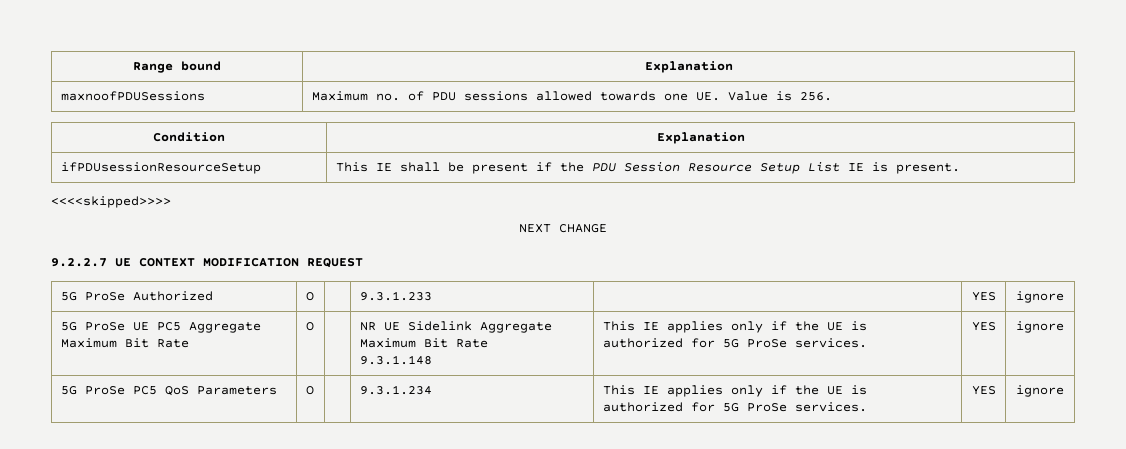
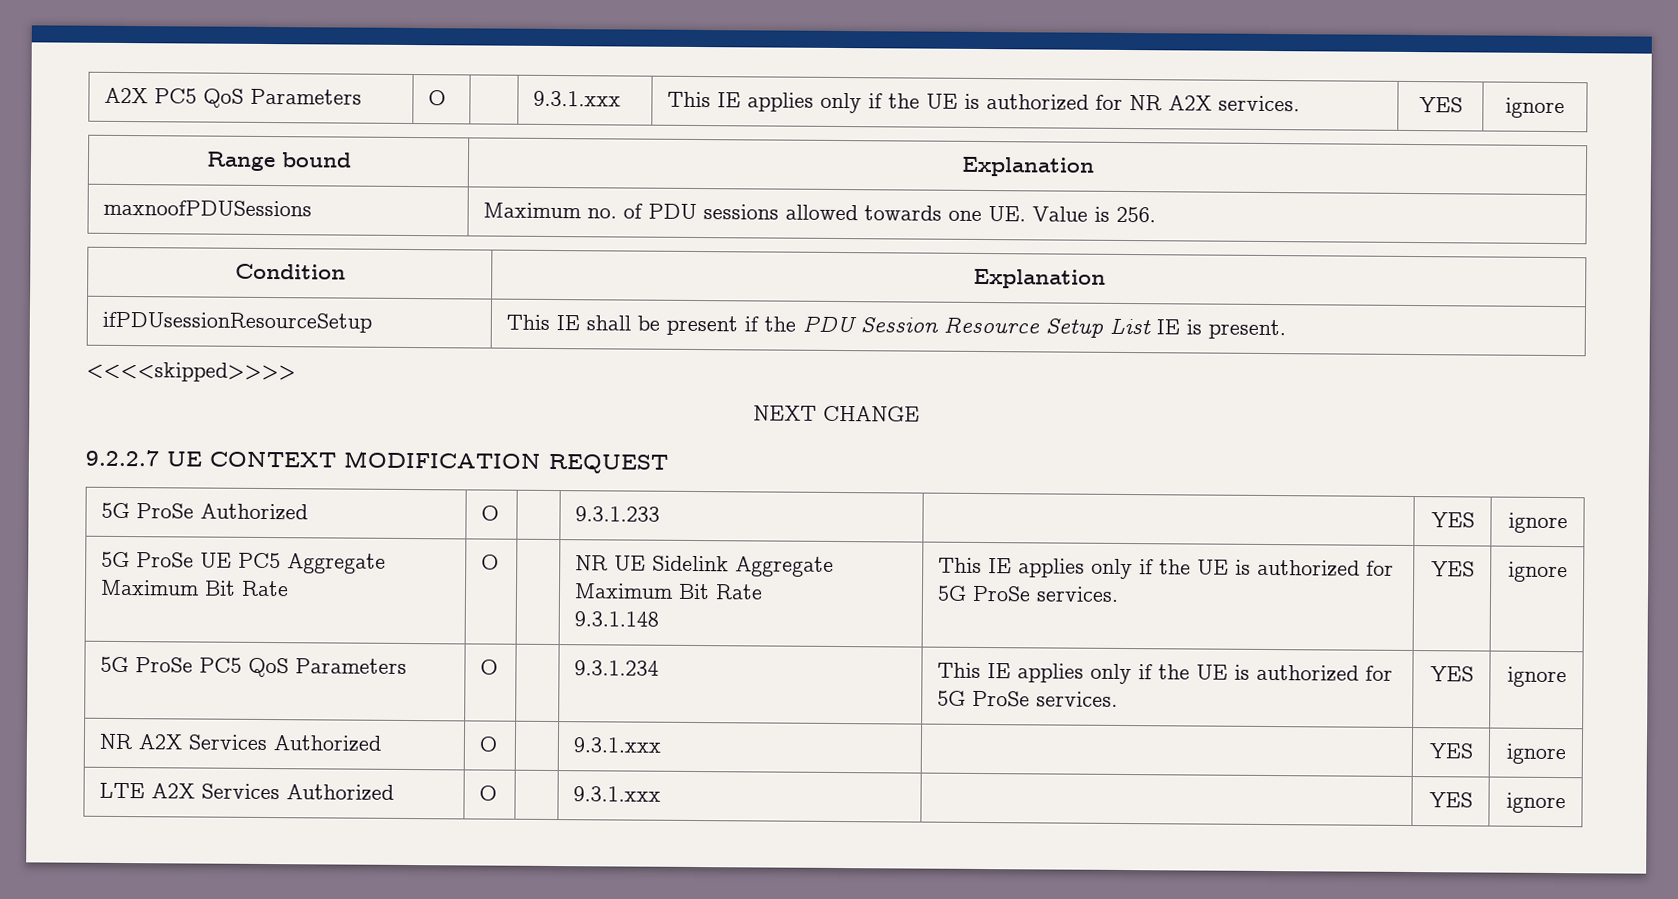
(133, 67) none -> [104,87,363,108] [428,90,447,106] [533,90,622,107] [667,91,1301,114] [1418,97,1463,113] [1505,97,1565,119] A2X PC5 QoS Parameters | O | | 9.3.1.xxx | This IE applies only if the UE is authorized for NR A2X services. | YES | ignore //
(1064, 391) none -> [99,733,382,752] [479,736,498,752] [573,737,662,753] [1428,743,1473,759] [1505,743,1566,765] [99,782,395,801] [479,785,498,801] [573,786,662,802] [1428,792,1473,808] [1505,792,1566,814] // NR A2X Services Authorized | O | | 9.3.1.xxx | | YES | ignore // LTE A2X Services Authorized | O | | 9.3.1.xxx | | YES | ignore

